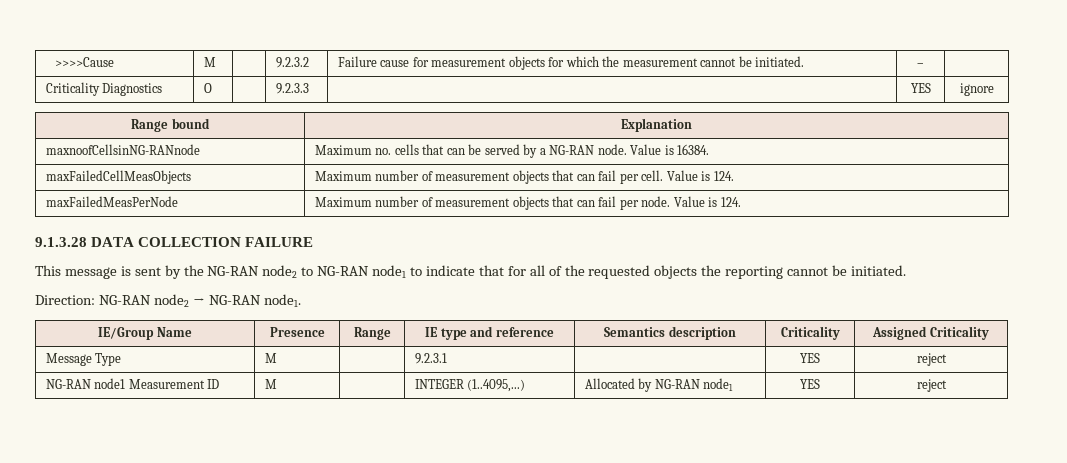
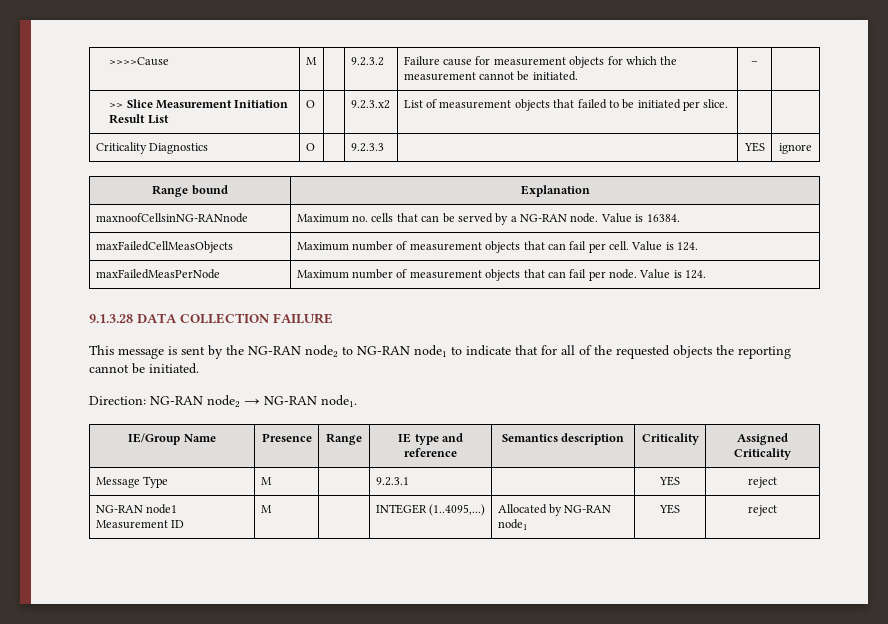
(924, 65) none -> [109,99,289,109] [109,114,169,124] [305,100,315,108] [350,100,390,109] [403,99,729,111] // >> Slice Measurement Initiation Result List | O | | 9.2.3.x2 | List of measurement objects that failed to be initiated per slice. | |

